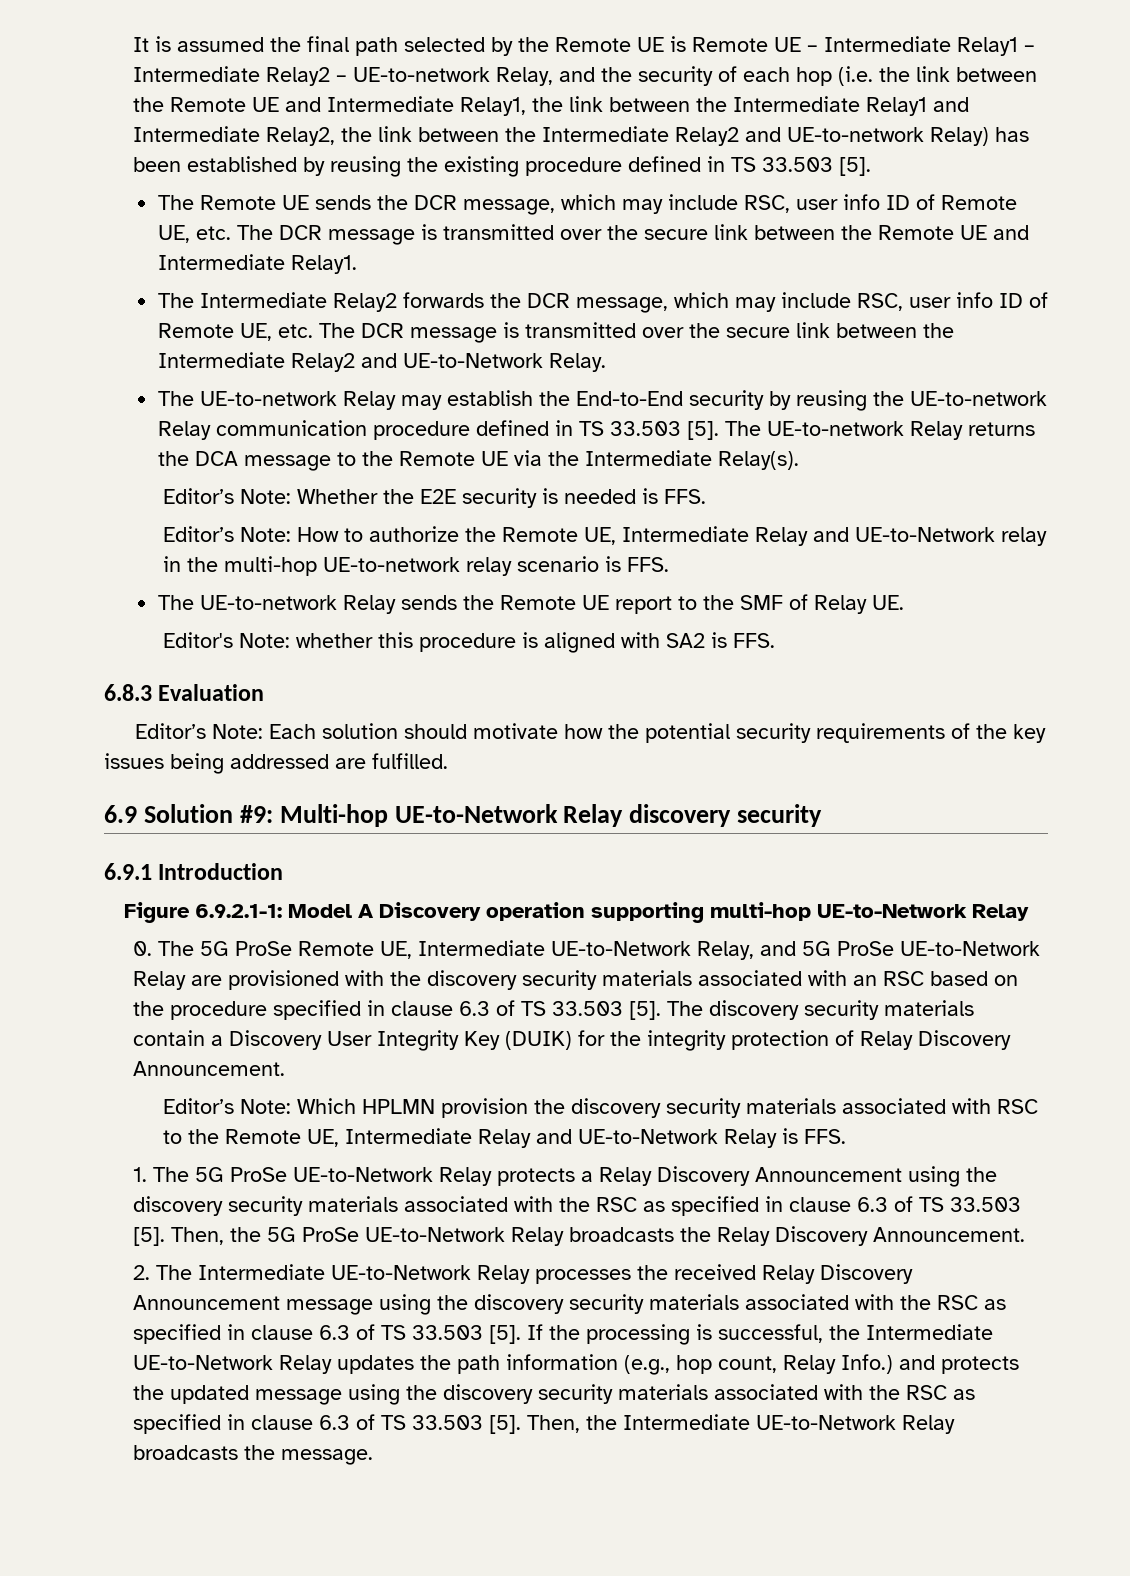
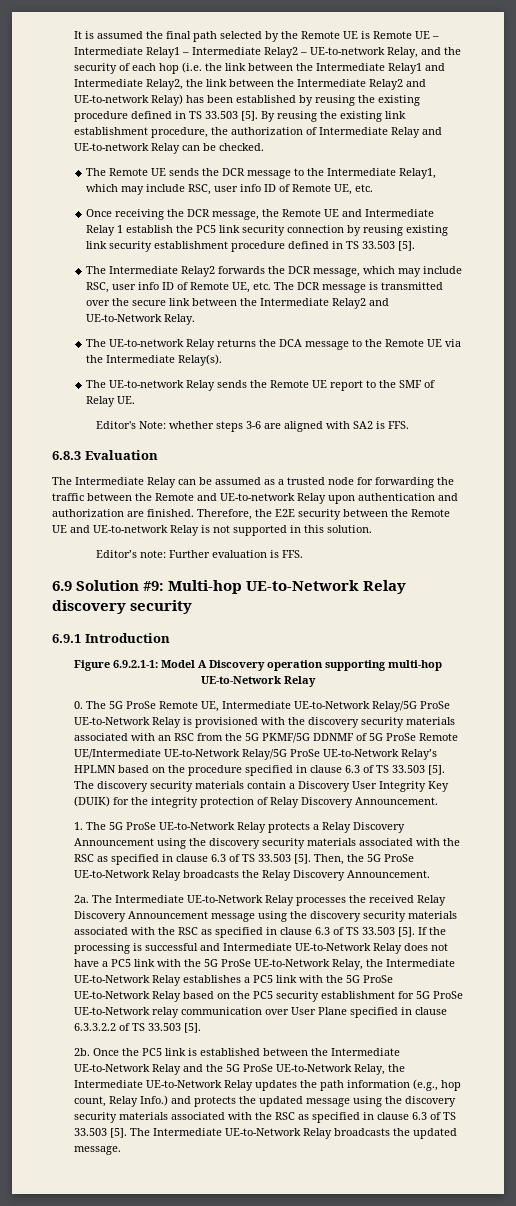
[170,96,728,116] Remote UE and Intermediate Relay1, the link between the -> (313, 67) none
(872, 166) none -> [260,111,406,122] [73,127,442,138] [73,143,264,154] By reusing the existing link establishment procedure, the authorization of Intermediate Relay and UE-to-network Relay can be checked.
[462,199,555,215] message, -> [247,168,437,179] message to the Intermediate Relay1,
[236,224,1029,245] [157,254,357,274] The DCR message is transmitted over the secure link between the Remote UE and Intermediate Relay1. -> [86,209,435,220] [86,225,449,236] [86,241,416,252] // Once receiving the DCR message, the Remote UE and Intermediate Relay 1 establish the PC5 link security connection by reusing existing link security establishment procedure defined in TS 33.503 [5].
[400,390,1047,411] [157,420,963,440] may establish the End-to-End security by reusing the UE-to-network Relay communication procedure defined in TS 33.503 [5]. The UE-to-network Relay -> (216, 344) none
[162,488,706,508] [162,526,1047,546] [162,556,669,576] // Editor’s Note: Whether the E2E security is needed is FFS. // Editor’s Note: How to authorize the Remote UE, Intermediate Relay and UE-to-Network relay in the multi-hop UE-to-network relay scenario is FFS. -> (223, 360) none
[377,632,538,652] this procedure is -> [215,421,281,432] steps 3-6 are
[135,723,1047,743] [104,753,448,774] Editor’s Note: Each solution should motivate how the potential security requirements of the key issues being addressed are fulfilled. -> [52,477,454,488] [52,493,458,504] [52,509,450,520] [52,525,372,536] [95,550,303,558] The Intermediate Relay can be assumed as a trusted node for forwarding the traffic between the Remote and UE-to-network Relay upon authentication and authorization are finished. Therefore, the E2E security between the Remote UE and UE-to-network Relay is not supported in this solution. // Editor’s note: Further evaluation is FFS.
[697,941,1041,960] [133,971,223,990] Relay, and 5G ProSe UE-to-Network Relay are -> [371,701,450,712] [73,717,192,728] Relay/5G ProSe UE-to-Network Relay is
(925, 978) none -> [196,733,458,743] [73,749,437,760] [73,765,116,773] from the 5G PKMF/5G DDNMF of 5G ProSe Remote UE/Intermediate UE-to-Network Relay/5G ProSe UE-to-Network Relay’s HPLMN
[162,1098,1038,1118] [162,1128,846,1148] // Editor’s Note: Which HPLMN provision the discovery security materials associated with RSC to the Remote UE, Intermediate Relay and UE-to-Network Relay is FFS. -> (438, 801) none
[133,1265,151,1280] 2. -> [73,895,89,903] 2a.
[718,1324,824,1343] successful, -> [144,943,448,954] [73,959,455,970] [73,975,393,986] [73,991,463,1002] [73,1007,447,1018] [73,1023,201,1033] [73,1048,400,1056] [73,1064,385,1075] successful and Intermediate UE-to-Network Relay does not have a PC5 link with the 5G ProSe UE-to-Network Relay, the Intermediate UE-to-Network Relay establishes a PC5 link with the 5G ProSe UE-to-Network Relay based on the PC5 security establishment for 5G ProSe UE-to-Network relay communication over User Plane specified in clause 6.3.3.2.2 of TS 33.503 [5]. // 2b. Once the PC5 link is established between the Intermediate UE-to-Network Relay and the 5G ProSe UE-to-Network Relay,
[527,1415,618,1433] Then, the -> [129,1128,150,1136] The
(276, 1452) none -> [412,1128,457,1139] updated

